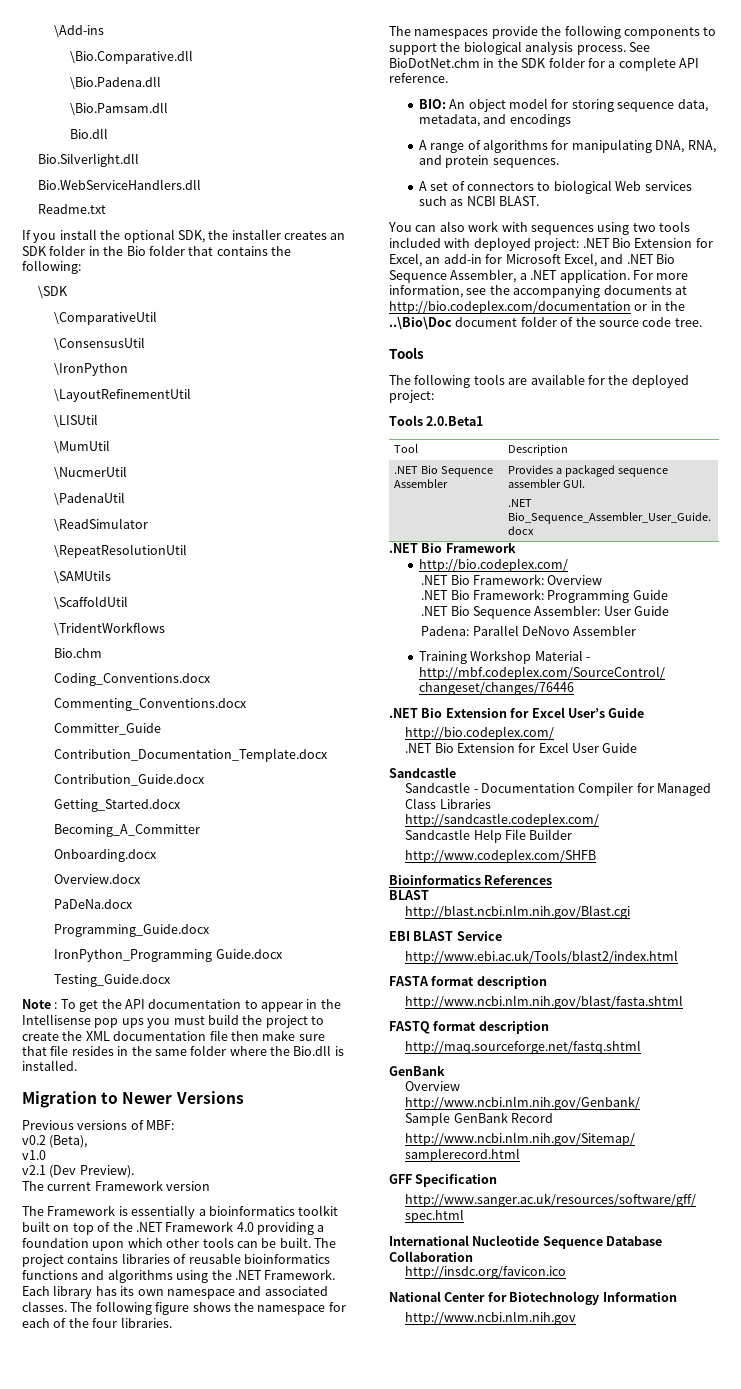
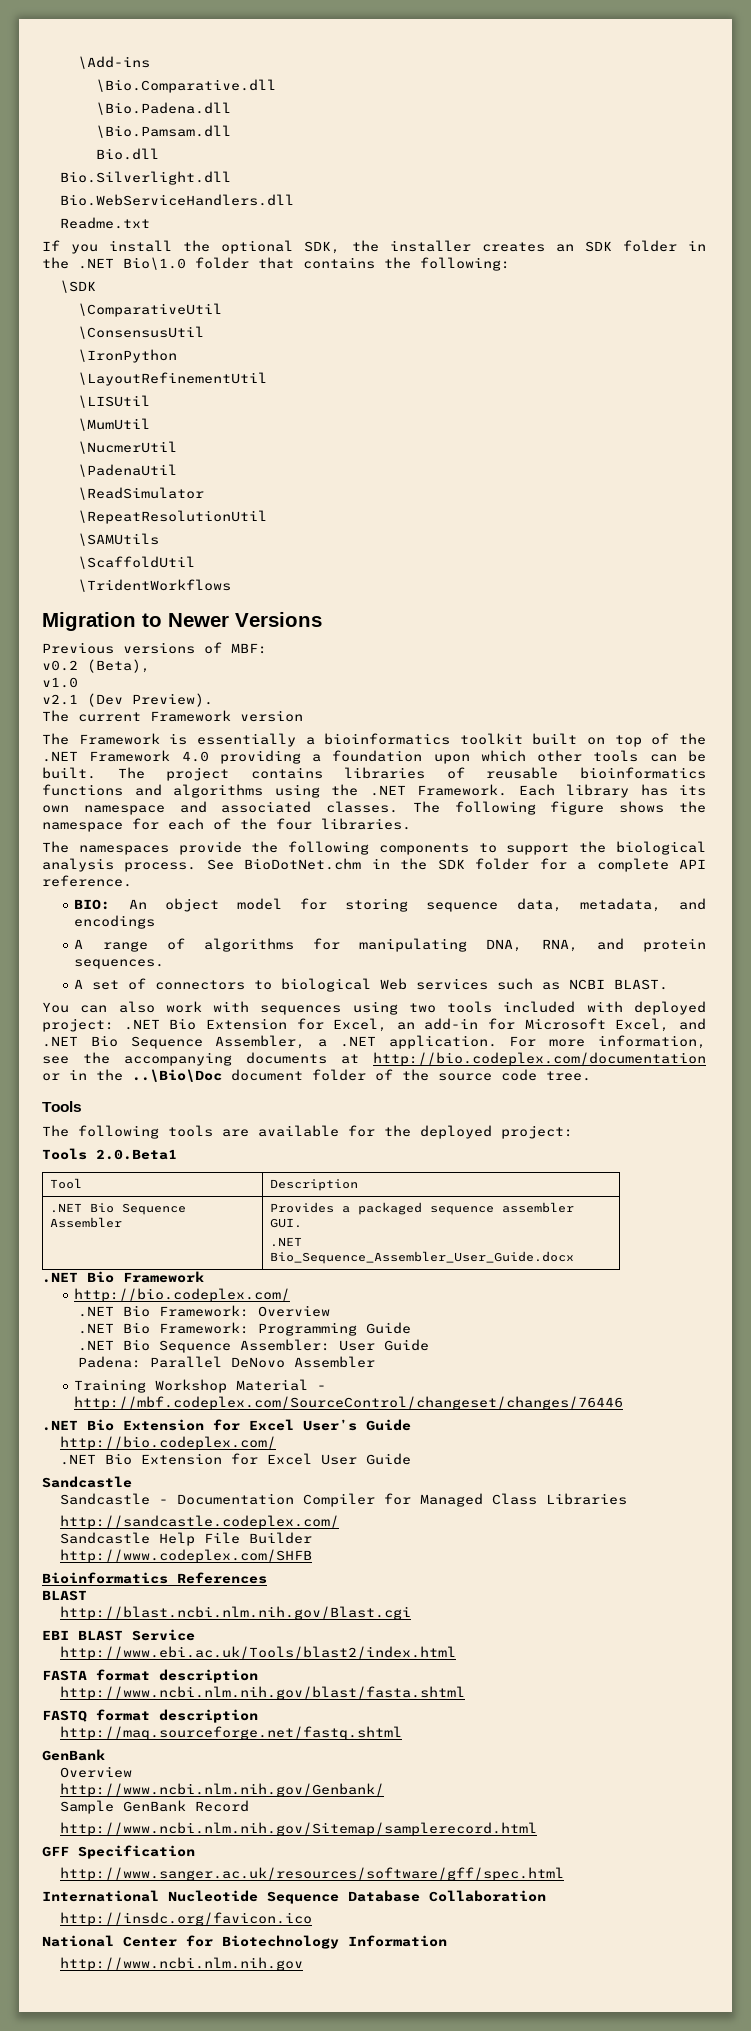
[126,246,146,256] Bio -> [78,257,186,270] .NET Bio\1.0
[54,648,103,658] [54,673,212,686] [54,698,248,711] [54,723,162,735] [54,748,329,762] [54,774,206,786] [54,799,182,812] [54,824,201,837] [54,849,158,862] [54,874,142,884] [54,899,134,909] [54,924,211,937] [54,949,283,962] [54,974,172,987] [22,999,341,1012] [22,1014,324,1028] [22,1030,325,1041] [22,1045,344,1056] [22,1060,77,1071] // Bio.chm // Coding_Conventions.docx // Commenting_Conventions.docx // Committer_Guide // Contribution_Documentation_Template.docx // Contribution_Guide.docx // Getting_Started.docx // Becoming_A_Committer // Onboarding.docx // Overview.docx // PaDeNa.docx // Programming_Guide.docx // IronPython_Programming Guide.docx // Testing_Guide.docx // Note : To get the API documentation to appear in the Intellisense pop ups you must build the project to create the XML documentation file then make sure that file resides in the same folder where the Bio.dll is installed. -> (232, 585) none

